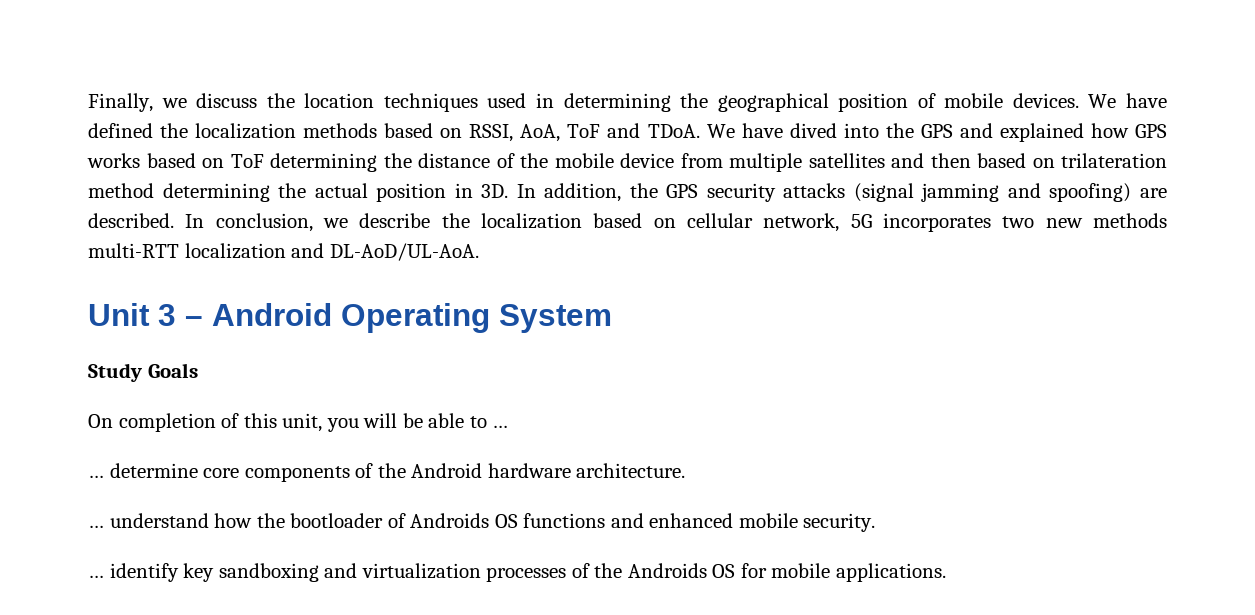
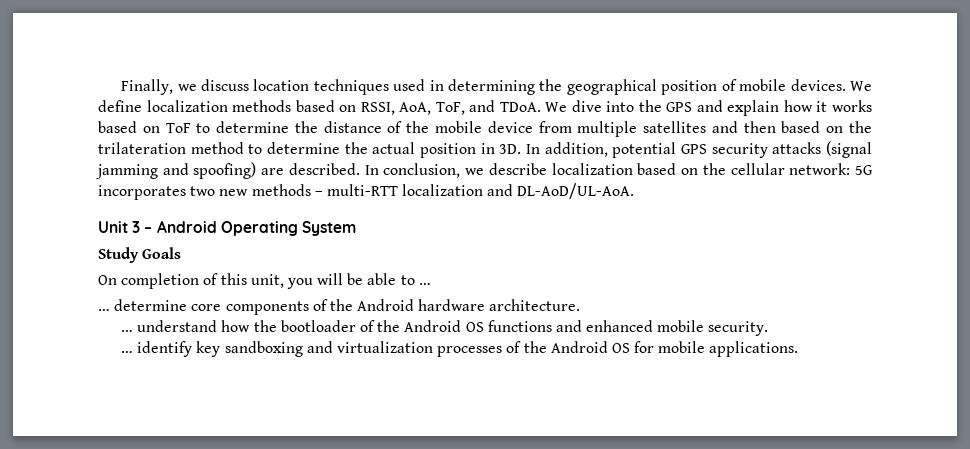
[266,93,295,108] the -> (249, 85) none
[1126,93,1167,108] [88,123,189,138] have defined the -> [98,100,142,112] define
[567,124,601,138] ToF -> [435,102,465,115] ToF,
[741,123,837,138] have dived -> [571,100,602,112] dive
[999,123,1167,142] explained how GPS -> [727,100,828,116] explain how it
[270,153,377,172] determining -> [196,121,290,133] to determine
(1055, 163) none -> [849,121,873,133] the
[162,183,270,202] determining -> [248,142,340,154] to determine
[629,183,658,198] the -> [612,142,677,158] potential
[441,213,470,228] the -> (547, 169) none
[687,213,840,232] cellular network, -> [702,163,851,175] the cellular network:
(1168, 220) none -> [314,191,323,196] –
[410,513,490,528] Androids -> [377,320,462,332] the Android
[627,563,707,578] Androids -> [550,341,608,353] Android

